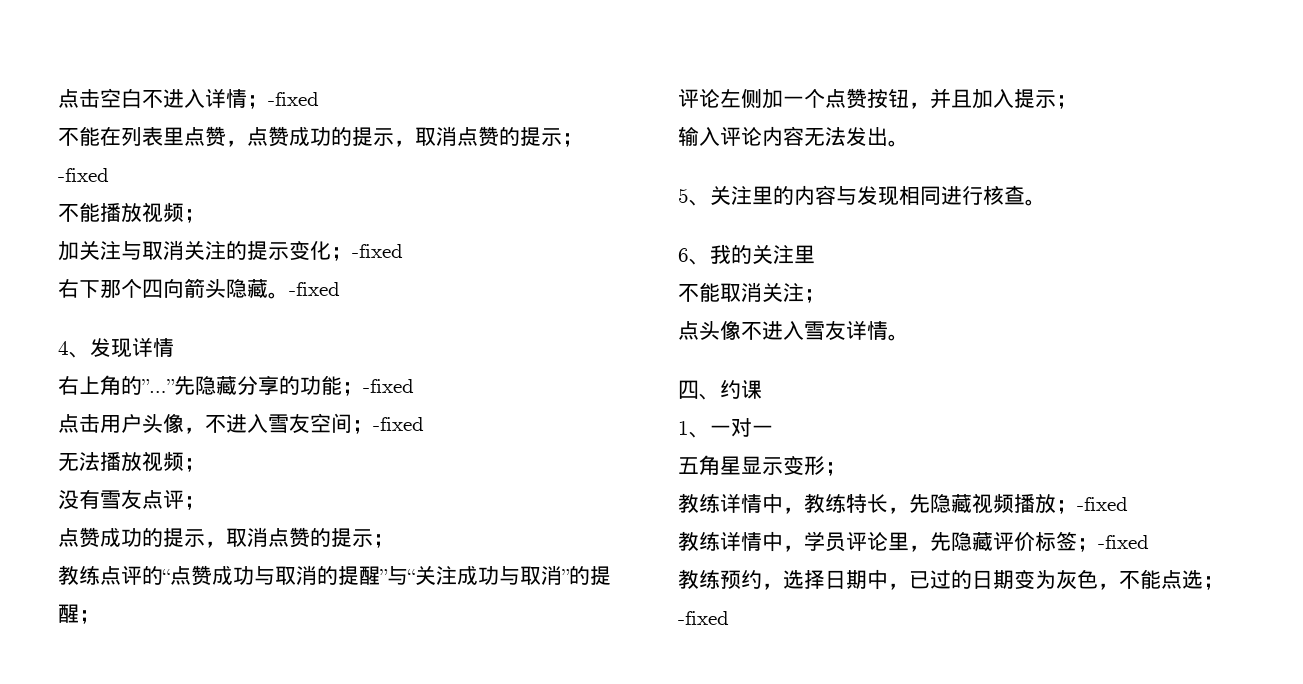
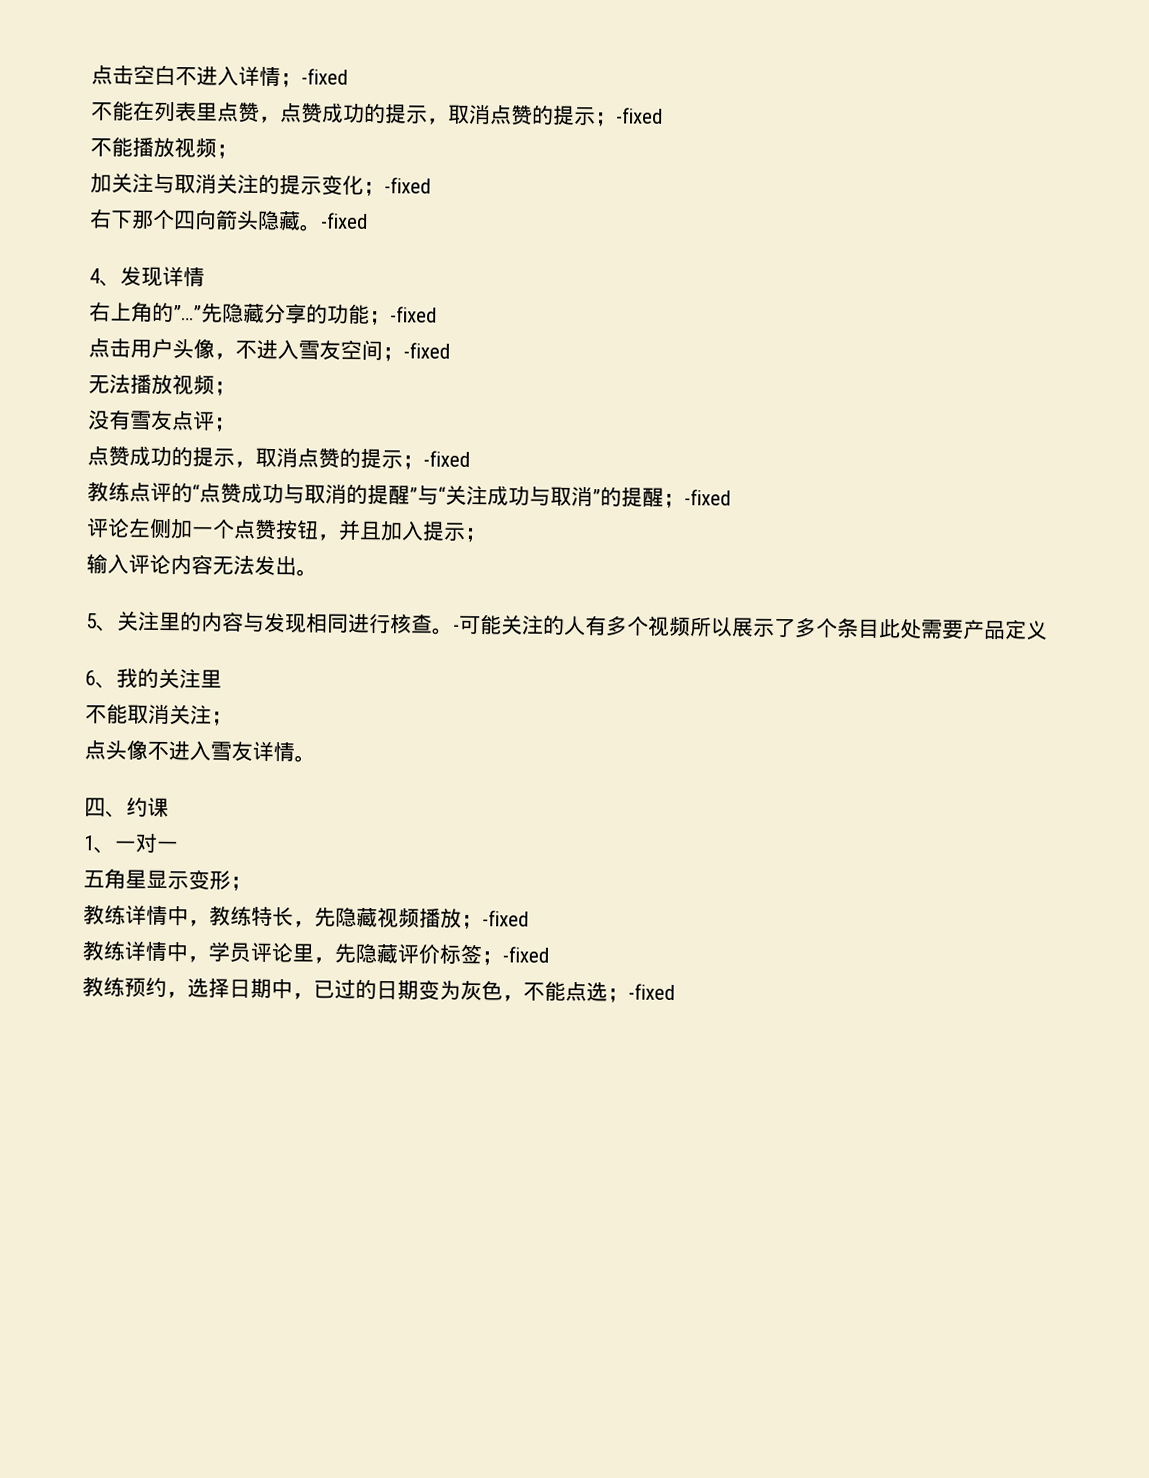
(394, 541) none -> [423,450,470,467] -fixed
(100, 617) none -> [684,489,731,506] -fixed
(1046, 202) none -> [453,614,1048,640] -可能关注的人有多个视频所以展示了多个条目此处需要产品定义

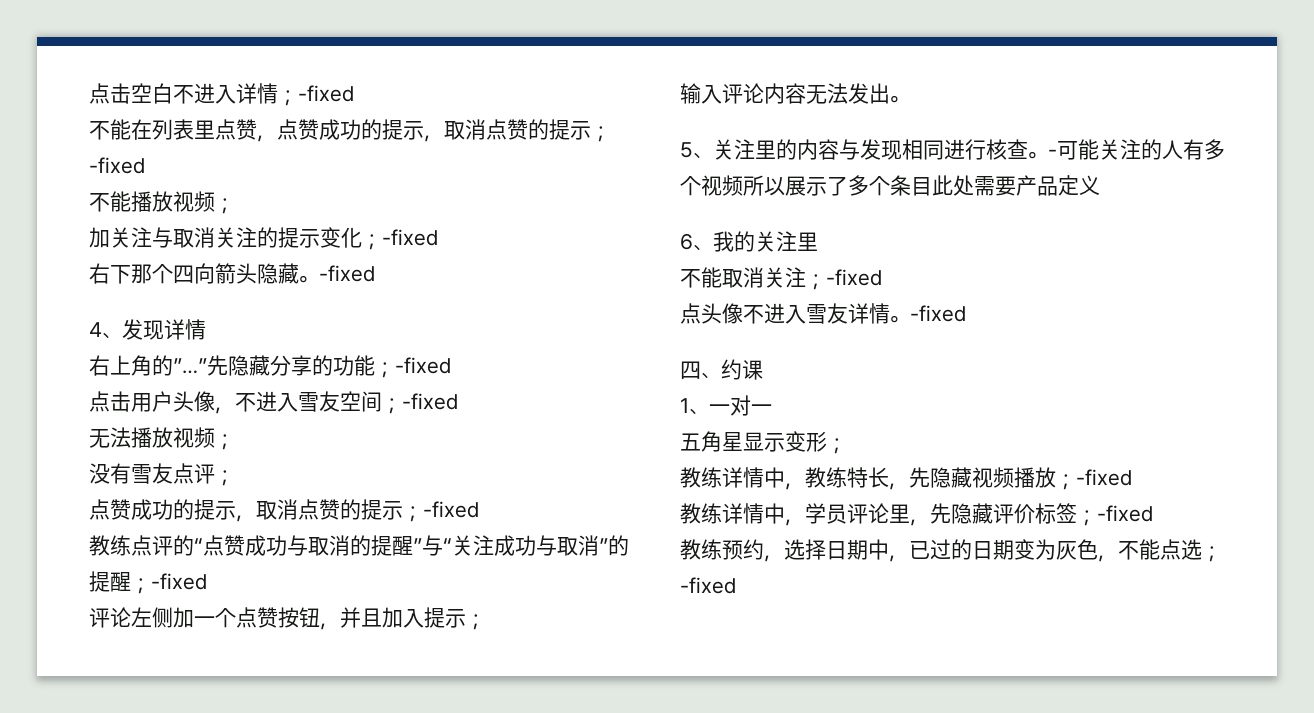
(233, 718) none -> [826,269,882,286] -fixed
(316, 759) none -> [910,305,966,322] -fixed

